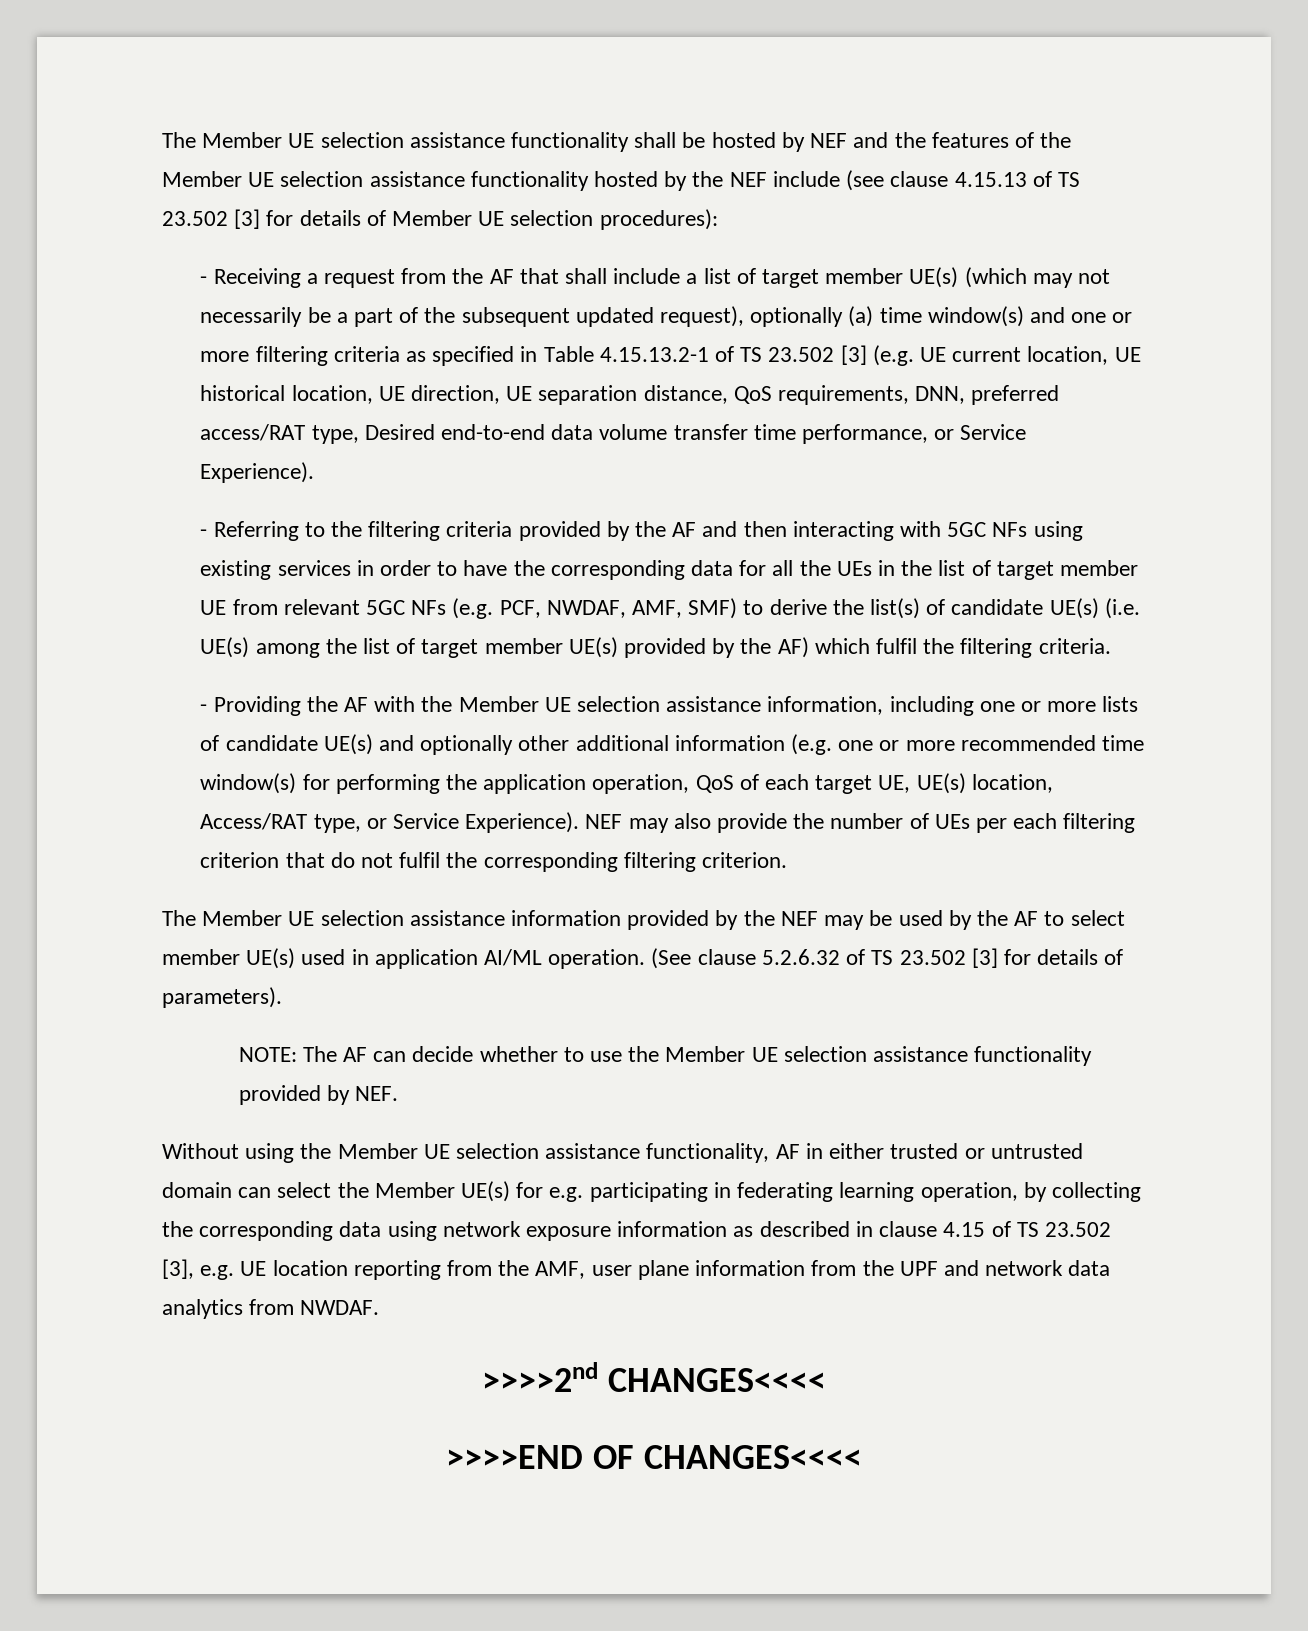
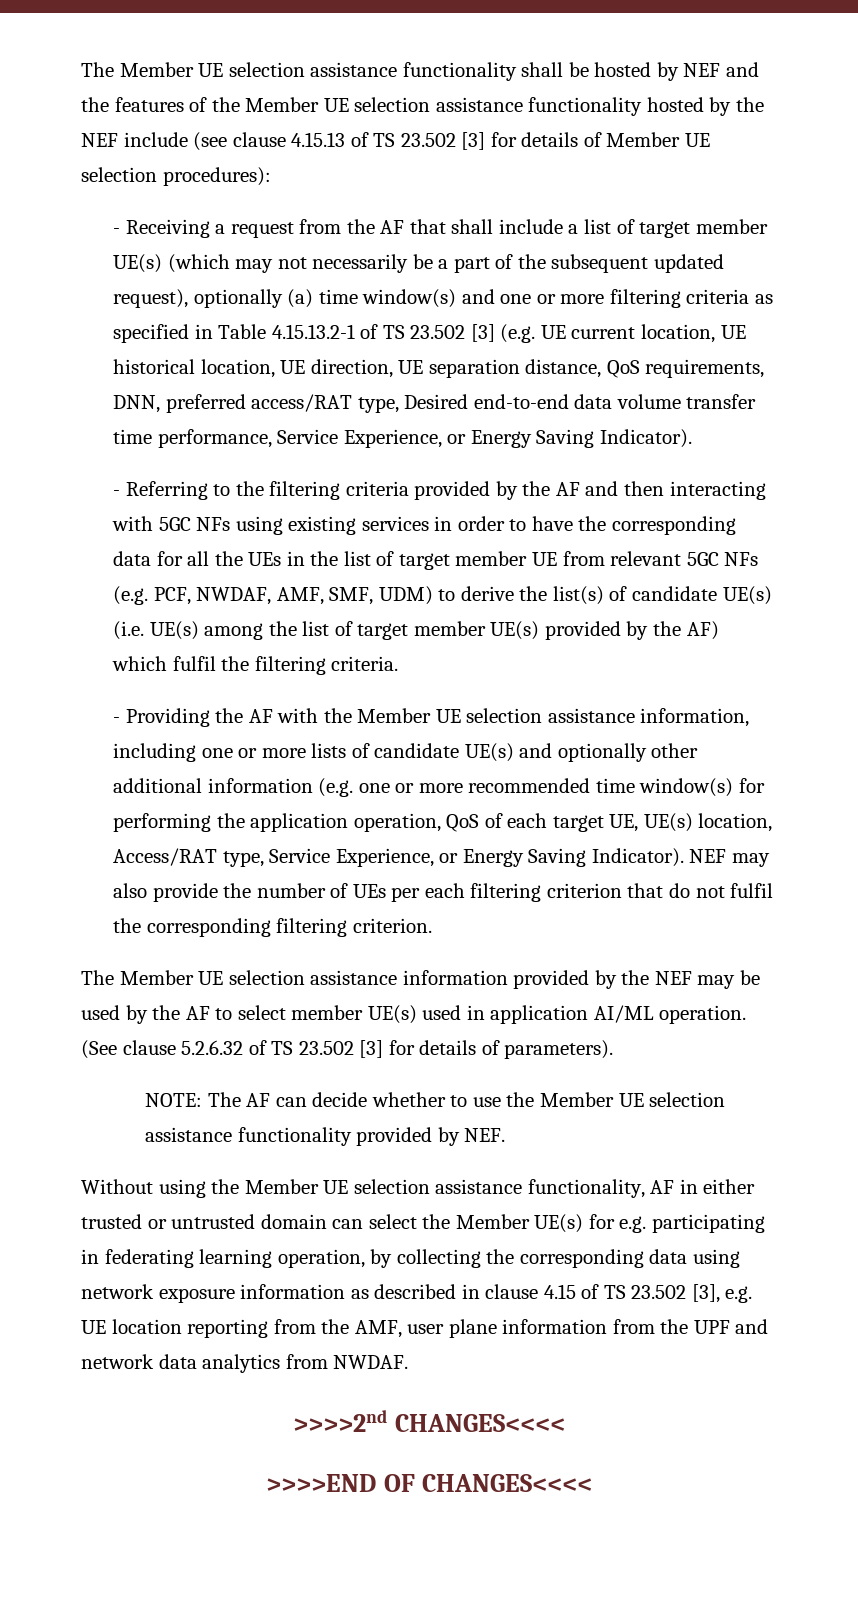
[934,424,1027,440] [200,462,315,483] or Service Experience). -> [277,429,692,448] Service Experience, or Energy Saving Indicator).
[688,598,738,619] SMF) -> [329,586,433,605] SMF, UDM)
[366,812,580,833] or Service Experience). -> [269,848,684,867] Service Experience, or Energy Saving Indicator).

